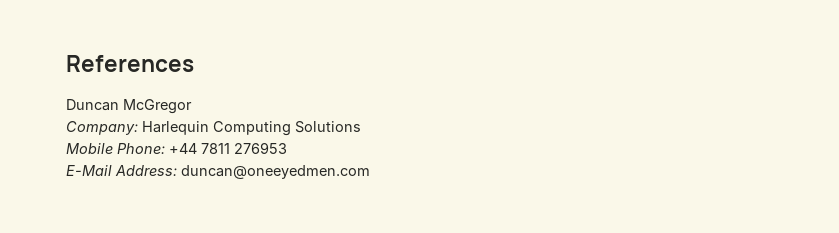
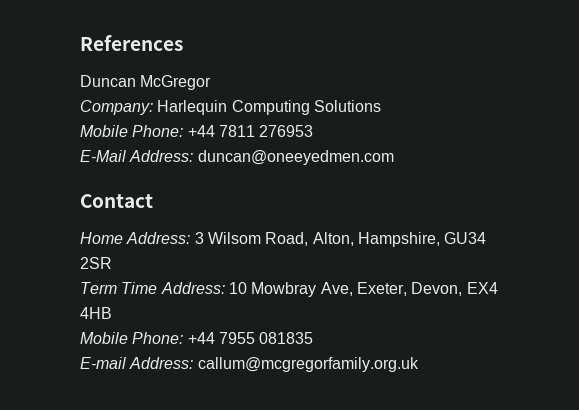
(370, 172) none -> [80,194,153,208] [80,232,487,247] [80,257,112,269] [80,282,498,297] [80,307,112,319] [80,332,314,344] [80,357,419,372] // Contact // Home Address: 3 Wilsom Road, Alton, Hampshire, GU34 2SR // Term Time Address: 10 Mowbray Ave, Exeter, Devon, EX4 4HB // Mobile Phone: +44 7955 081835 // E-mail Address: callum@mcgregorfamily.org.uk

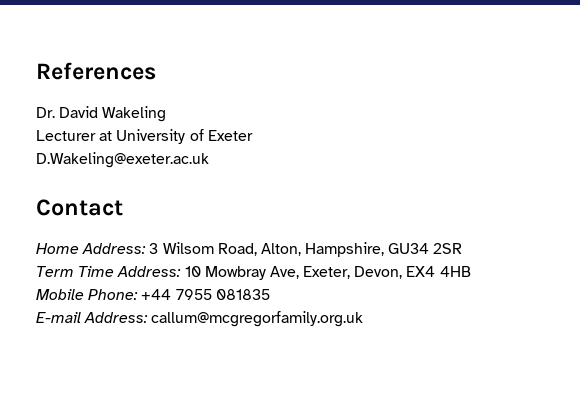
[80,75,212,90] [80,100,381,115] [80,125,314,137] [80,150,394,165] Duncan McGregor // Company: Harlequin Computing Solutions // Mobile Phone: +44 7811 276953 // E-Mail Address: duncan@oneeyedmen.com -> [36,106,167,122] [36,129,253,144] [36,152,209,168] Dr. David Wakeling // Lecturer at University of Exeter // D.Wakeling@exeter.ac.uk

